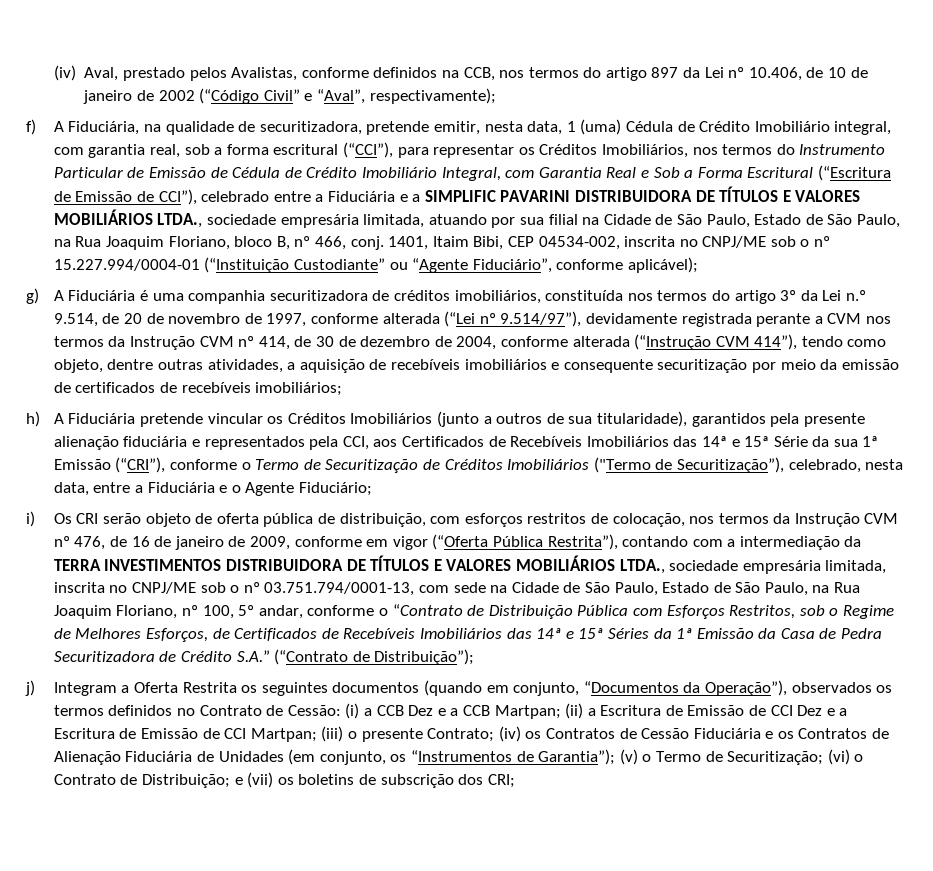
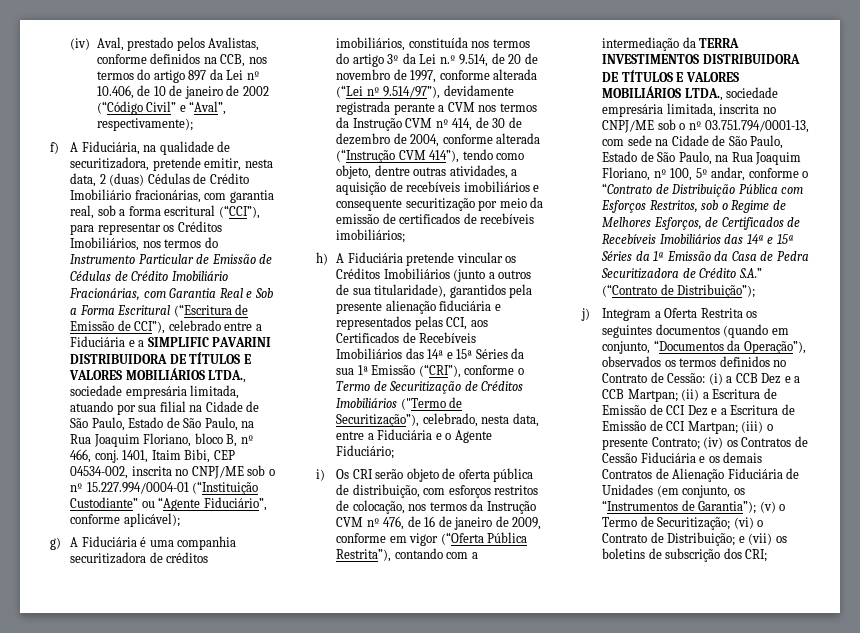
[566,119,892,135] 1 (uma) Cédula de Crédito Imobiliário integral, -> [99,173,249,186] [70,189,201,203] 2 (duas) Cédulas de Crédito Imobiliário fracionárias,
[232,167,501,181] Cédula de Crédito Imobiliário Integral, -> [70,271,228,281] [69,288,141,301] Cédulas de Crédito Imobiliário Fracionárias,
[309,436,339,450] pela -> [414,316,443,330] pelas
[773,436,808,447] Série -> [475,349,508,359] Séries
(794, 735) none -> [723,452,763,463] demais

